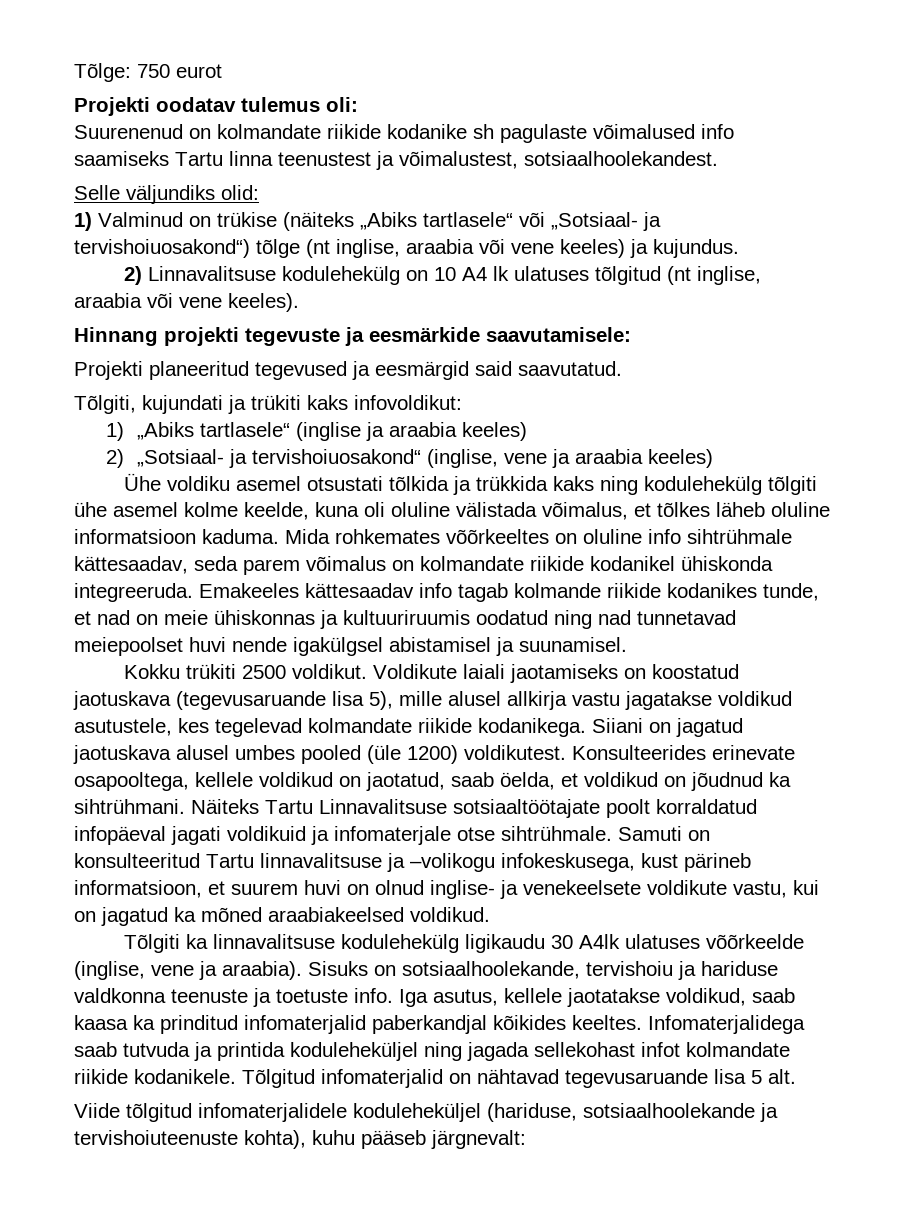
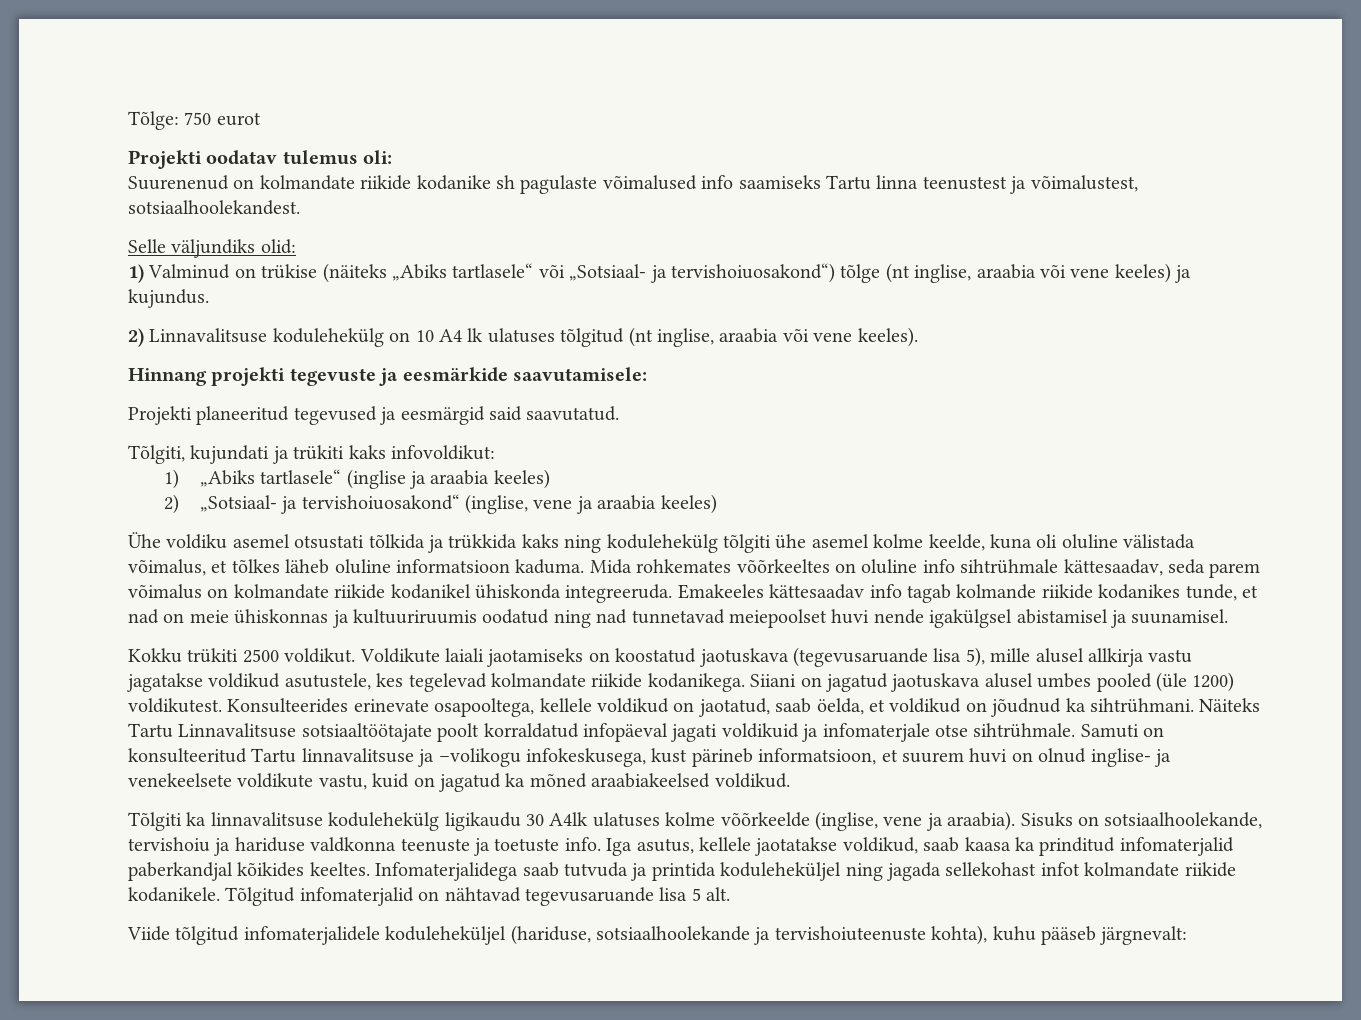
[793,880,819,895] kui -> [372,773,410,788] kuid
(700, 941) none -> [665,812,716,826] kolme

